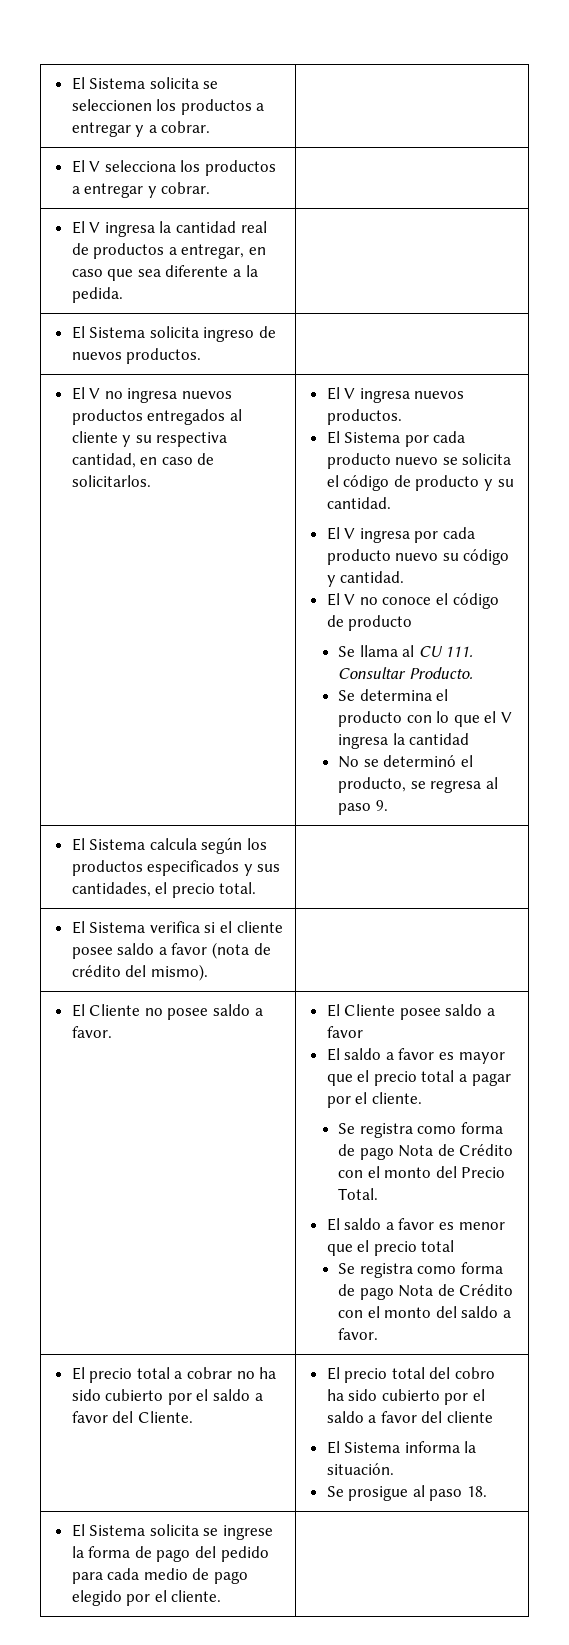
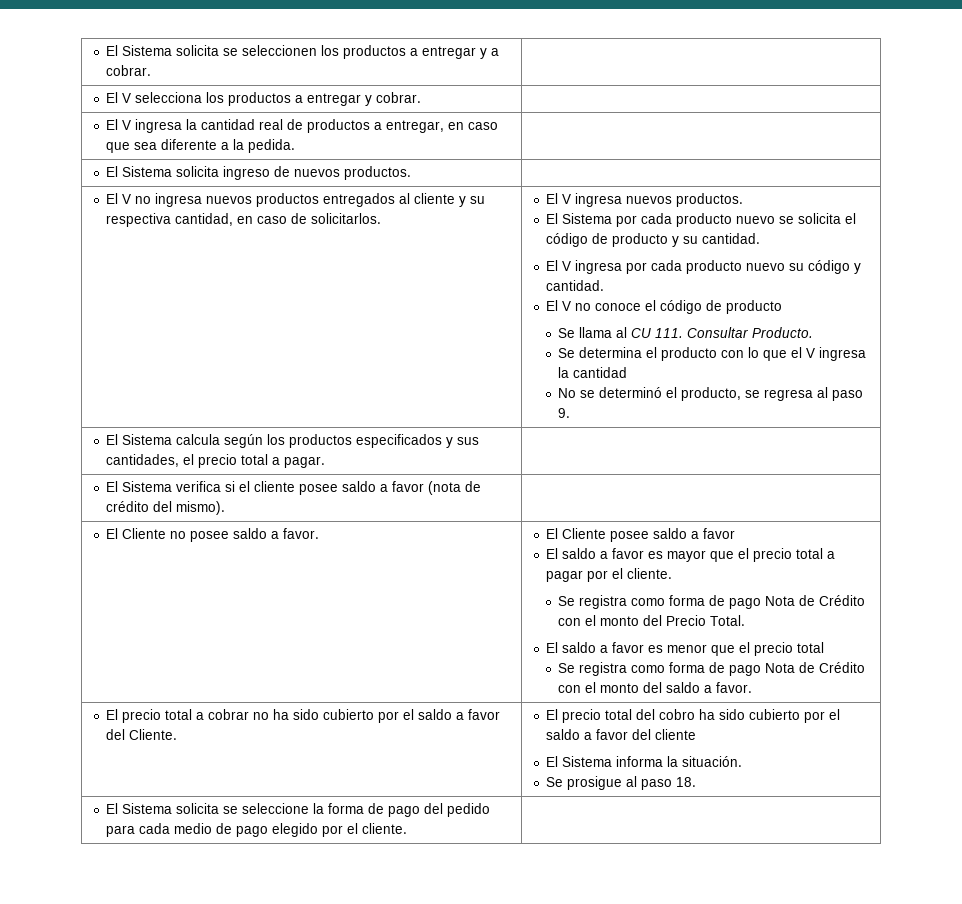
[219,882,257,894] total. -> [240,454,325,468] total a pagar.
[222,1525,273,1540] ingrese -> [241,803,309,814] seleccione

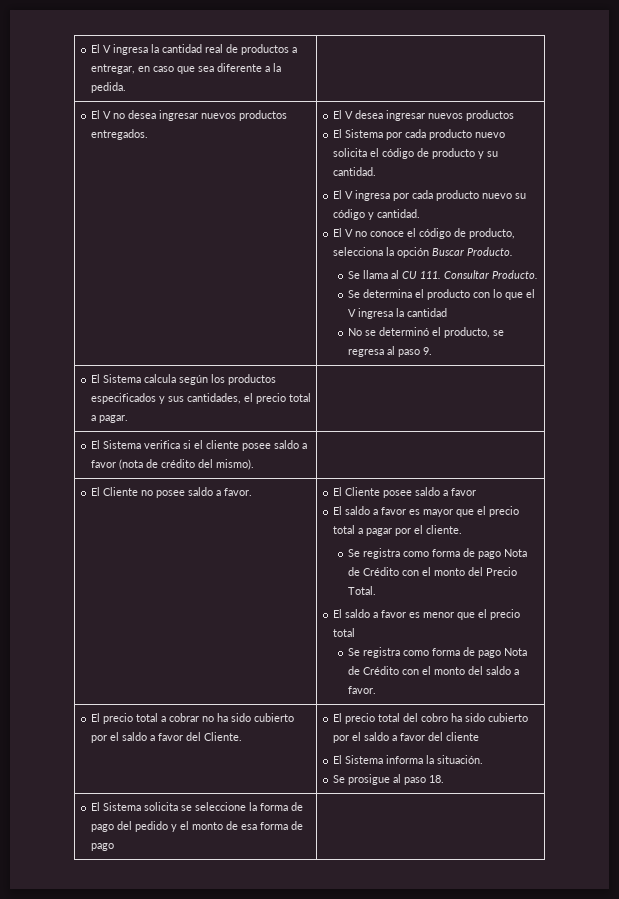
[105,45,499,59] [105,65,151,76] [105,92,421,106] [105,119,118,130] El Sistema solicita se seleccionen los productos a entregar y a cobrar. | // El V selecciona los productos a entregar y cobrar. | // El -> [91,44,101,53] El
[121,166,411,180] [105,193,485,207] [105,213,381,227] [545,193,743,207] Sistema solicita ingreso de nuevos productos. | // El V no ingresa nuevos productos entregados al cliente y su respectiva cantidad, en caso de solicitarlos. | El V ingresa nuevos productos. -> [103,110,288,121] [91,129,149,140] [333,110,515,121] V no desea ingresar nuevos productos entregados. | El V desea ingresar nuevos productos
[778,216,794,224] se -> (506, 135) none
[725,300,782,314] producto -> [469,228,516,239] [333,247,514,258] producto, selecciona la opción Buscar Producto.
[105,823,407,837] para cada medio de pago elegido por el cliente. -> [171,821,304,832] [91,843,115,851] y el monto de esa forma de pago

